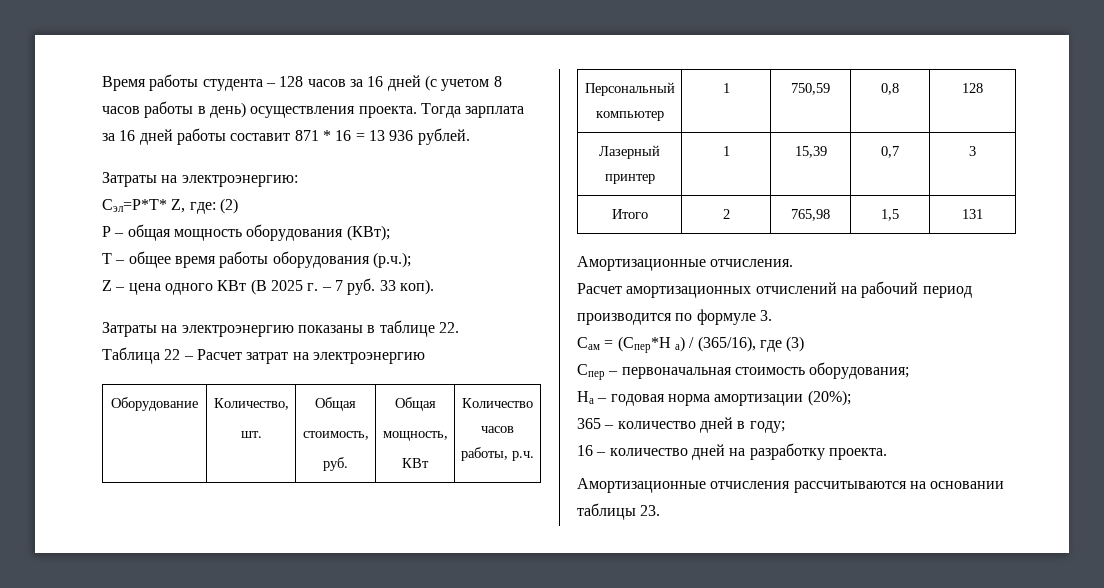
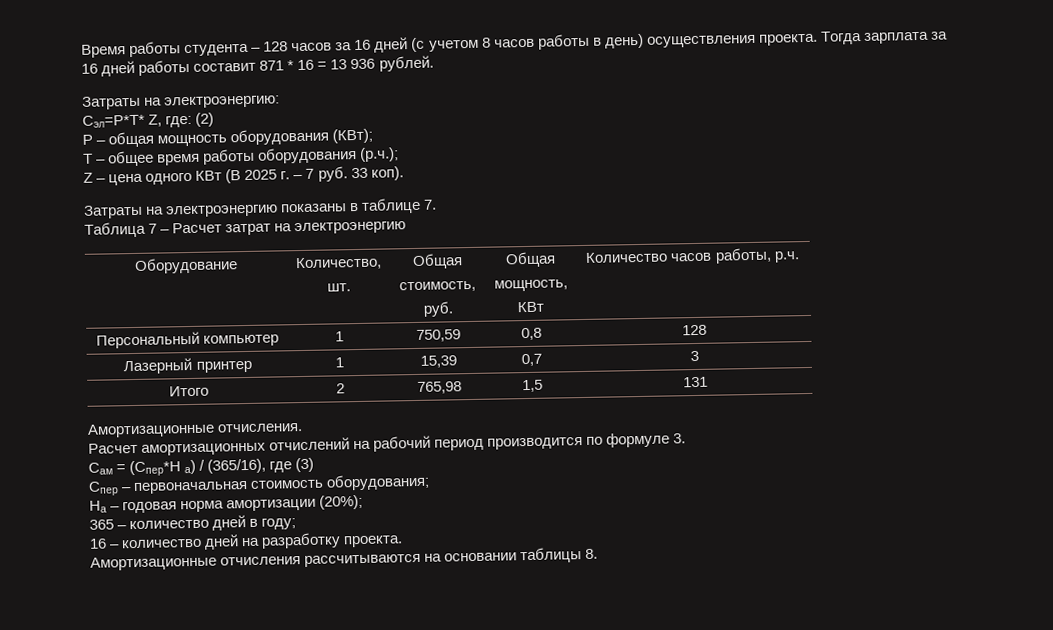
[438,322,459,333] 22. -> [423,199,438,210] 7.
[164,349,181,360] 22 -> [148,223,158,234] 7
[640,505,661,516] 23. -> [585,548,599,559] 8.

